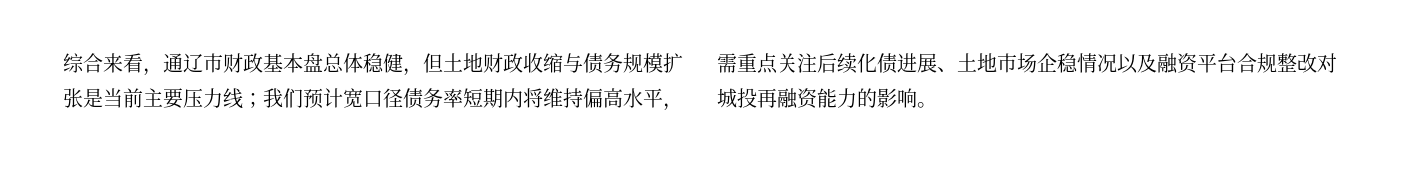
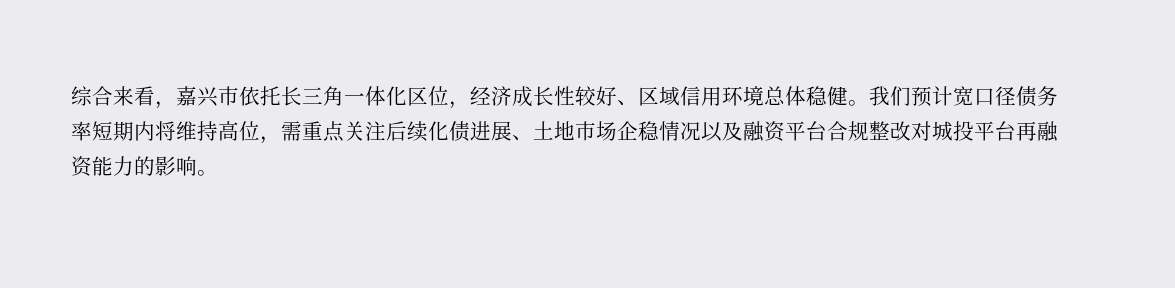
[163,53,683,76] [63,88,263,109] 通辽市财政基本盘总体稳健，但土地财政收缩与债务规模扩张是当前主要压力线； -> [176,86,869,109] 嘉兴市依托长三角一体化区位，经济成长性较好、区域信用环境总体稳健。
[583,88,663,108] 偏高水平 -> [218,121,260,141] 高位
(757, 98) none -> [974,121,1016,141] 平台

